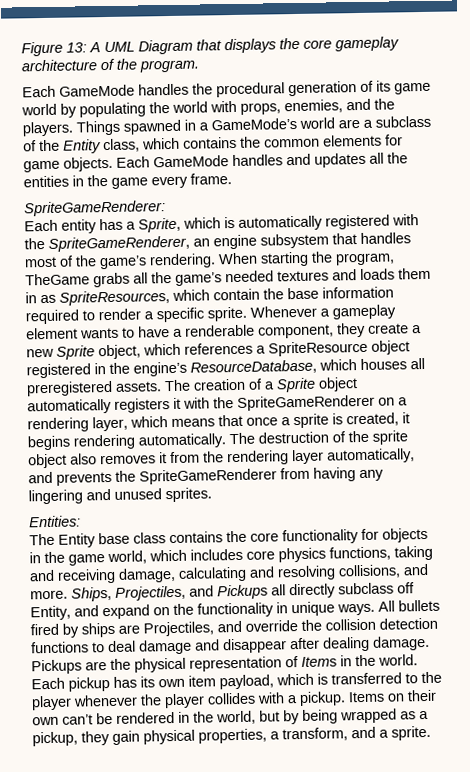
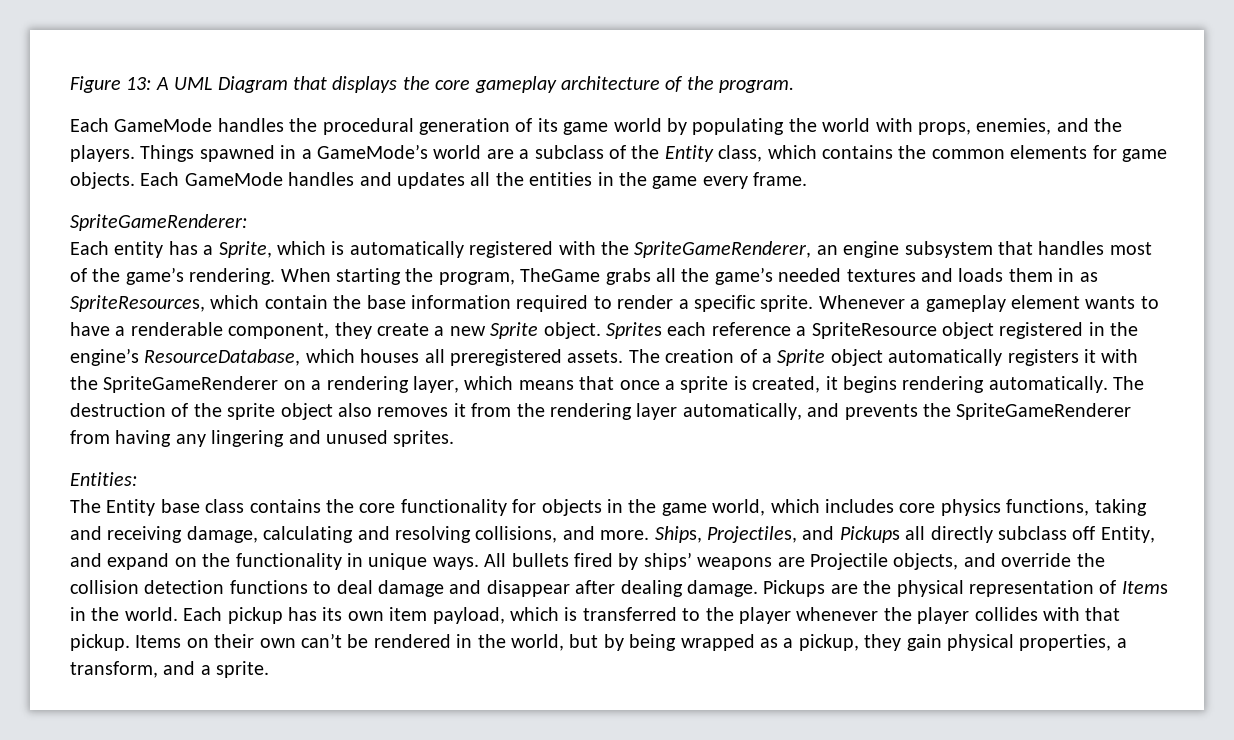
[98,342,253,360] object, which references -> [543,322,791,339] object. Sprites each reference
[81,621,214,638] ships are Projectiles, -> [643,552,959,570] ships’ weapons are Projectile objects,
[287,695,298,704] a -> [1085,607,1121,621] that

